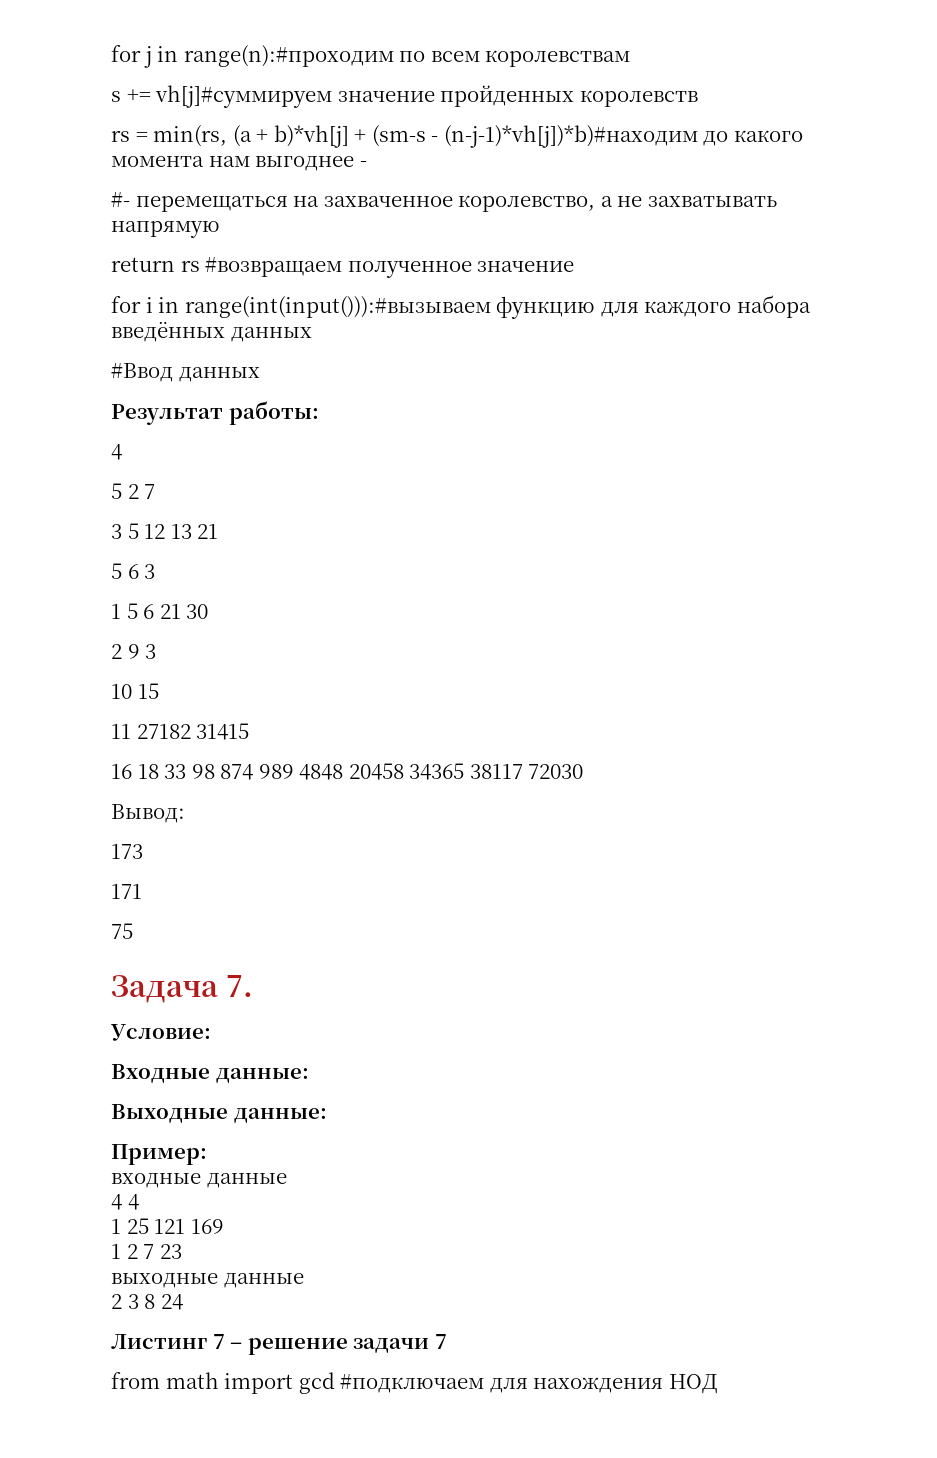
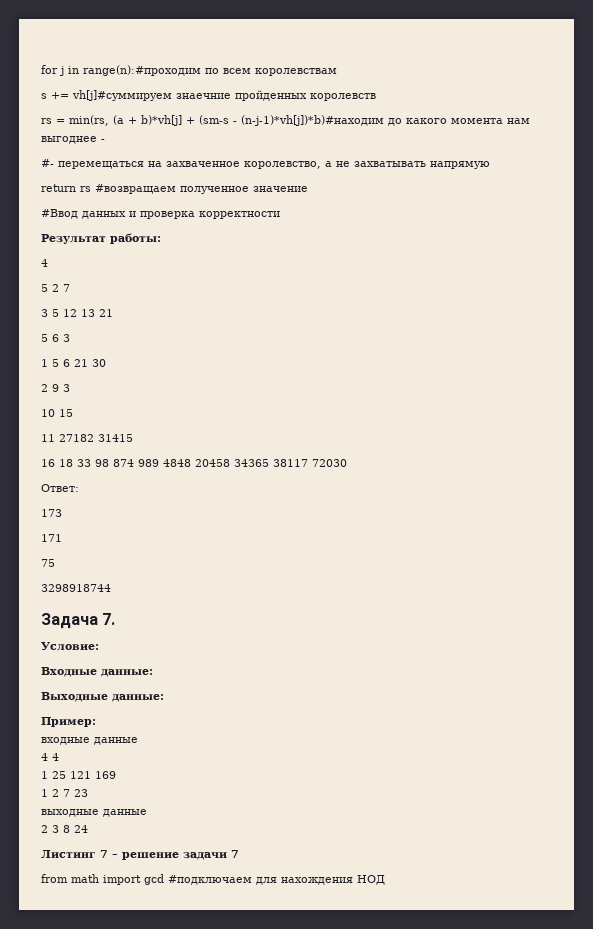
[337,91,435,102] значение -> [176,93,231,99] знаечние
[111,295,811,319] [111,321,312,342] // for i in range(int(input())):#вызываем функцию для каждого набора введённых данных -> (308, 189) none
(260, 374) none -> [129,211,280,219] и проверка корректности
[111,804,185,823] Вывод: -> [41,484,79,492] Ответ:
(133, 931) none -> [41,584,111,592] // 3298918744

